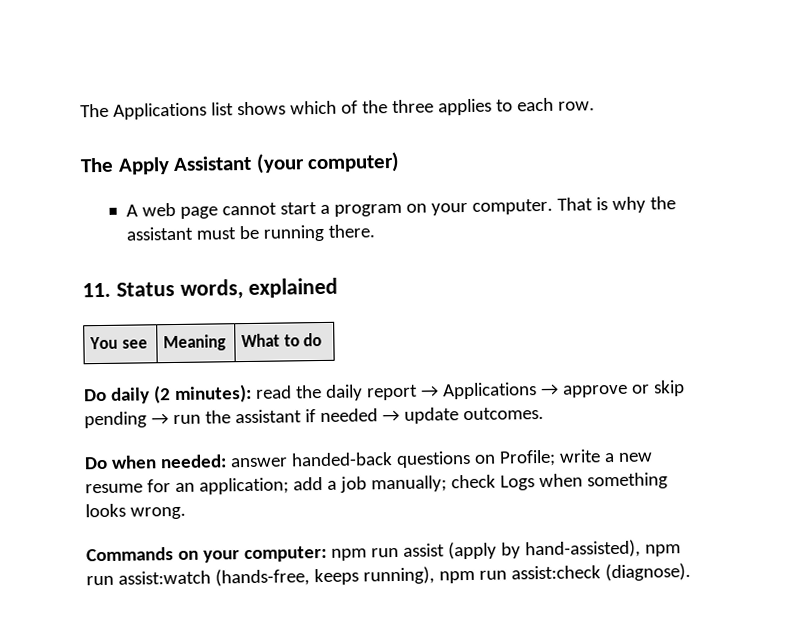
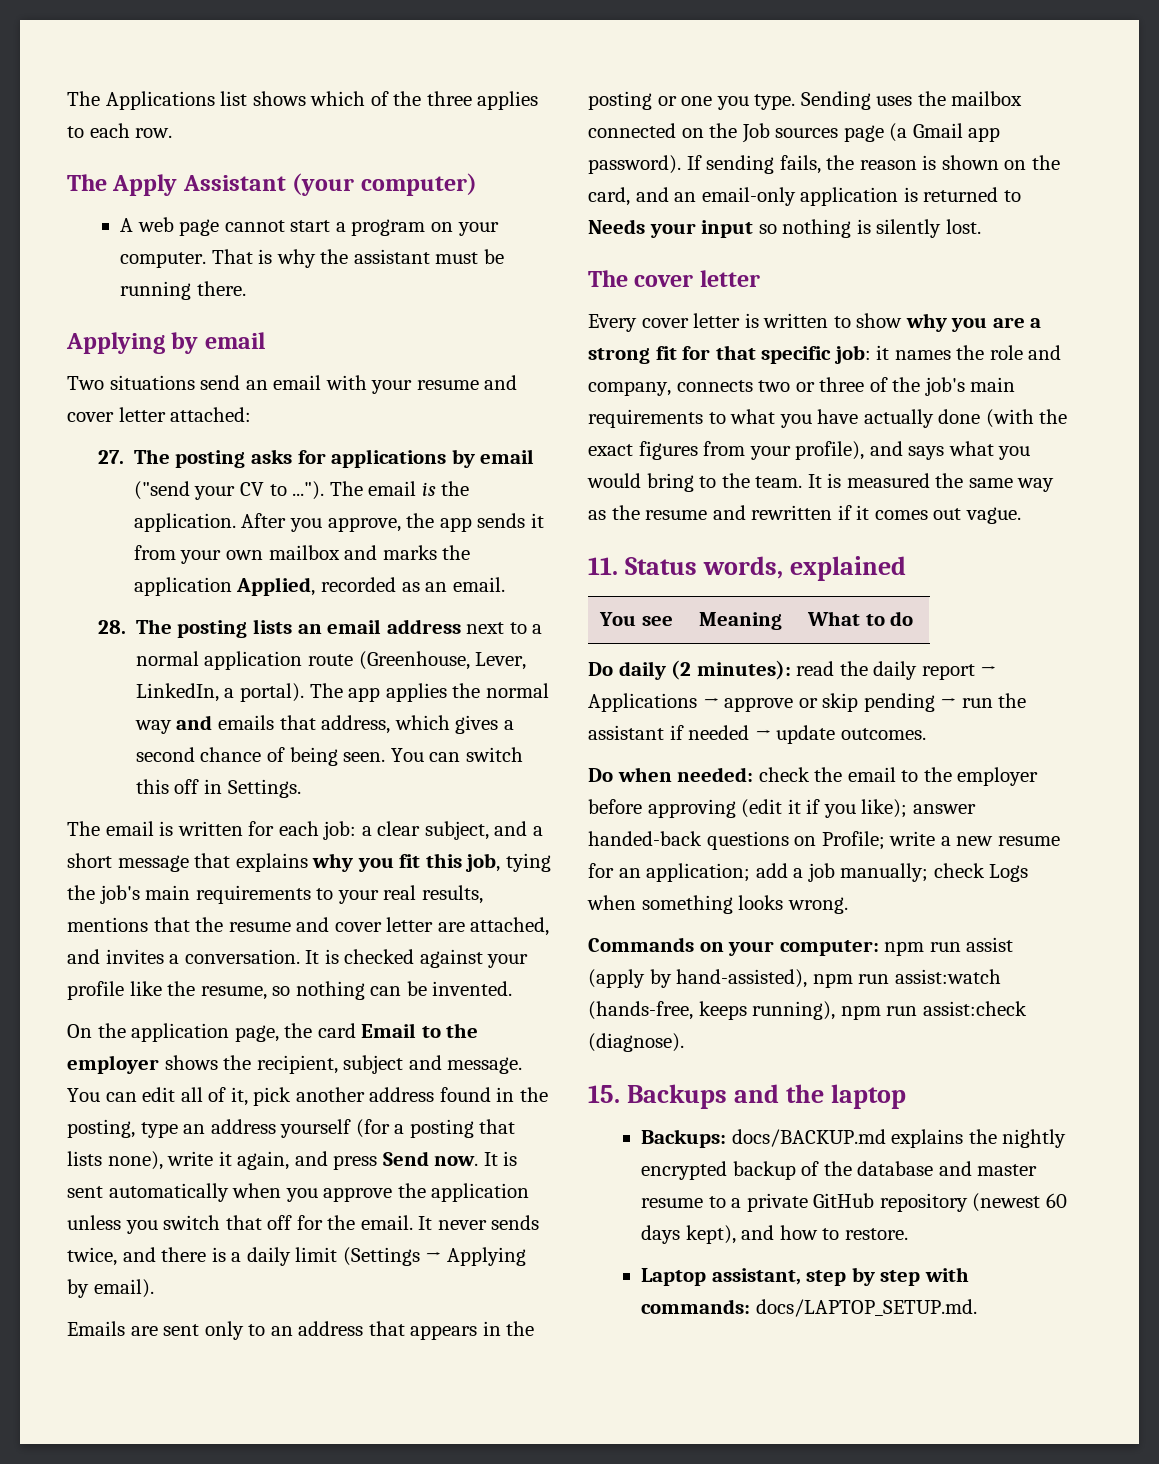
(375, 231) none -> [66,332,265,354] [67,375,518,394] [67,407,252,422] [97,449,535,468] [133,481,470,500] [133,513,544,532] [133,545,471,564] [133,577,505,596] [97,619,543,638] [135,651,527,670] [135,683,549,702] [134,715,514,734] [135,747,523,766] [135,779,301,798] [67,821,543,840] [67,853,551,872] [67,885,483,904] [67,917,550,936] [67,949,529,968] [67,981,513,1000] [67,1023,479,1042] [67,1055,523,1074] [67,1087,548,1106] [67,1119,516,1138] [67,1151,518,1170] [67,1183,530,1202] [67,1215,540,1234] [67,1247,526,1266] [67,1279,154,1298] [67,1321,535,1340] [588,91,1023,110] [588,123,1001,143] [588,155,1060,174] [588,187,1021,206] [588,219,981,238] [588,270,760,287] [588,313,1042,332] [588,345,1062,364] [588,377,1016,396] [588,409,1068,428] [588,441,1031,460] [587,473,1055,492] [588,505,1021,524] // Applying by email // Two situations send an email with your resume and cover letter attached: // 27. The posting asks for applications by email ("send your CV to ..."). The email is the application. After you approve, the app sends it from your own mailbox and marks the application Applied, recorded as an email. // 28. The posting lists an email address next to a normal application route (Greenhouse, Lever, LinkedIn, a portal). The app applies the normal way and emails that address, which gives a second chance of being seen. You can switch this off in Settings. // The email is written for each job: a clear subject, and a short message that explains why you fit this job, tying the job's main requirements to your real results, mentions that the resume and cover letter are attached, and invites a conversation. It is checked against your profile like the resume, so nothing can be invented. // On the application page, the card Email to the employer shows the recipient, subject and message. You can edit all of it, pick another address found in the posting, type an address yourself (for a posting that lists none), write it again, and press Send now. It is sent automatically when you approve the application unless you switch that off for the email. It never sends twice, and there is a daily limit (Settings → Applying by email). // Emails are sent only to an address that appears in the posting or one you type. Sending uses the mailbox connected on the Job sources page (a Gmail app password). If sending fails, the reason is shown on the card, and an email-only application is returned to Needs your input so nothing is silently lost. // The cover letter // Every cover letter is written to show why you are a strong fit for that specific job: it names the role and company, connects two or three of the job's main requirements to what you have actually done (with the exact figures from your profile), and says what you would bring to the team. It is measured the same way as the resume and rewritten if it comes out vague.
(227, 461) none -> [758,767,1039,786] [588,799,908,818] check the email to the employer before approving (edit it if you like);
(691, 572) none -> [588,1084,907,1109] [641,1129,1067,1148] [641,1161,1038,1180] [641,1193,1067,1212] [641,1225,908,1244] [641,1267,969,1286] [641,1299,977,1317] // 15. Backups and the laptop // Backups: docs/BACKUP.md explains the nightly encrypted backup of the database and master resume to a private GitHub repository (newest 60 days kept), and how to restore. // Laptop assistant, step by step with commands: docs/LAPTOP_SETUP.md.

